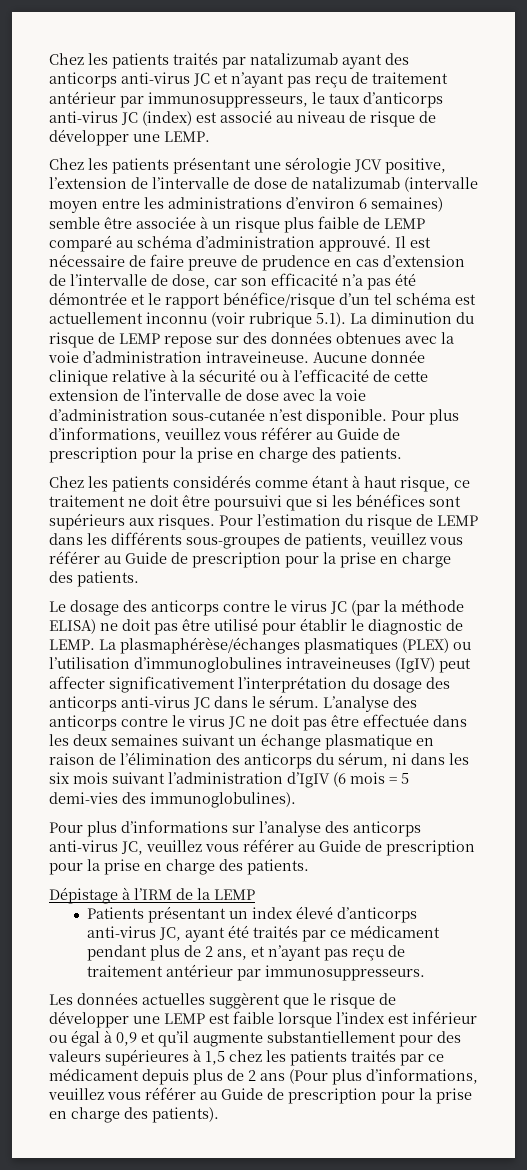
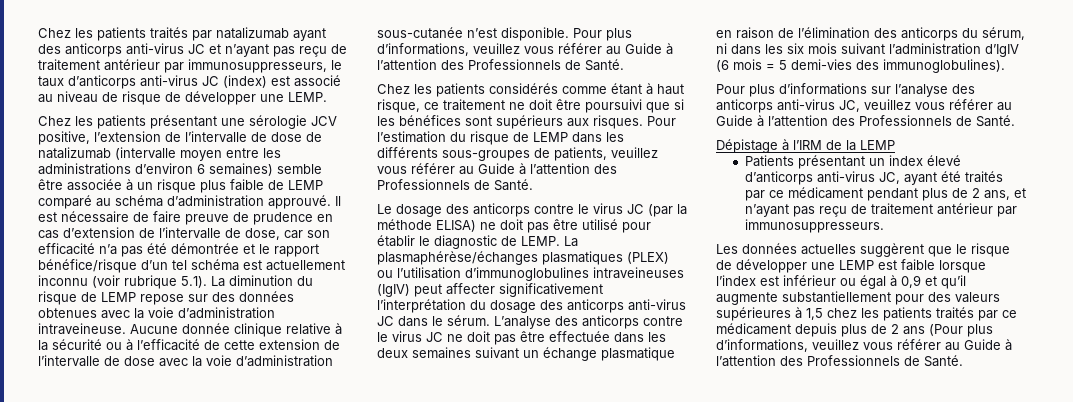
[383,428,400,440] [49,447,402,463] de prescription pour la prise en charge des patients. -> [666,43,673,55] [377,59,624,71] à l’attention des Professionnels de Santé.
[171,552,451,568] [49,571,139,587] de prescription pour la prise en charge des patients. -> [519,163,617,175] [377,179,533,191] à l’attention des Professionnels de Santé.
[365,840,475,856] [49,859,309,875] de prescription pour la prise en charge des patients. -> [757,115,1015,127] à l’attention des Professionnels de Santé.
[267,1088,472,1104] [49,1107,219,1123] de prescription pour la prise en charge des patients). -> [1005,339,1012,351] [716,355,963,367] à l’attention des Professionnels de Santé.

